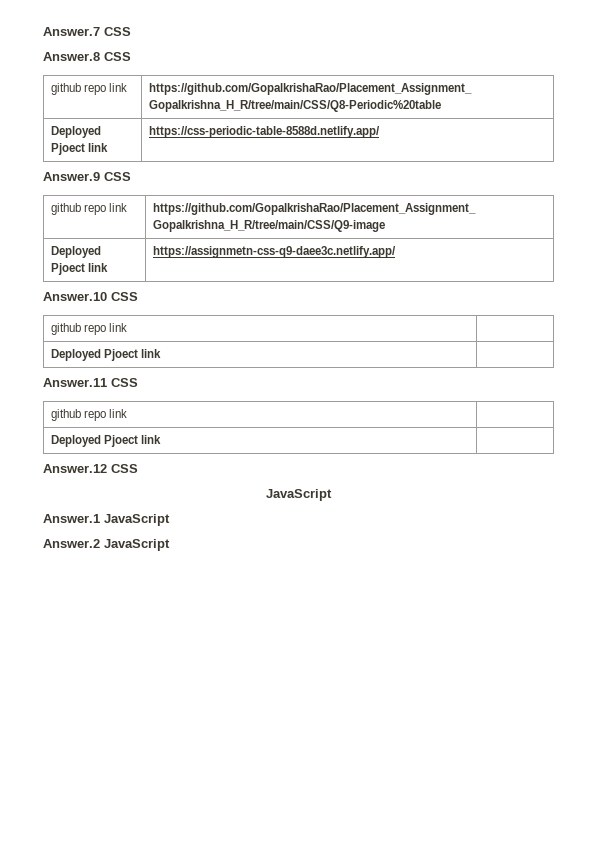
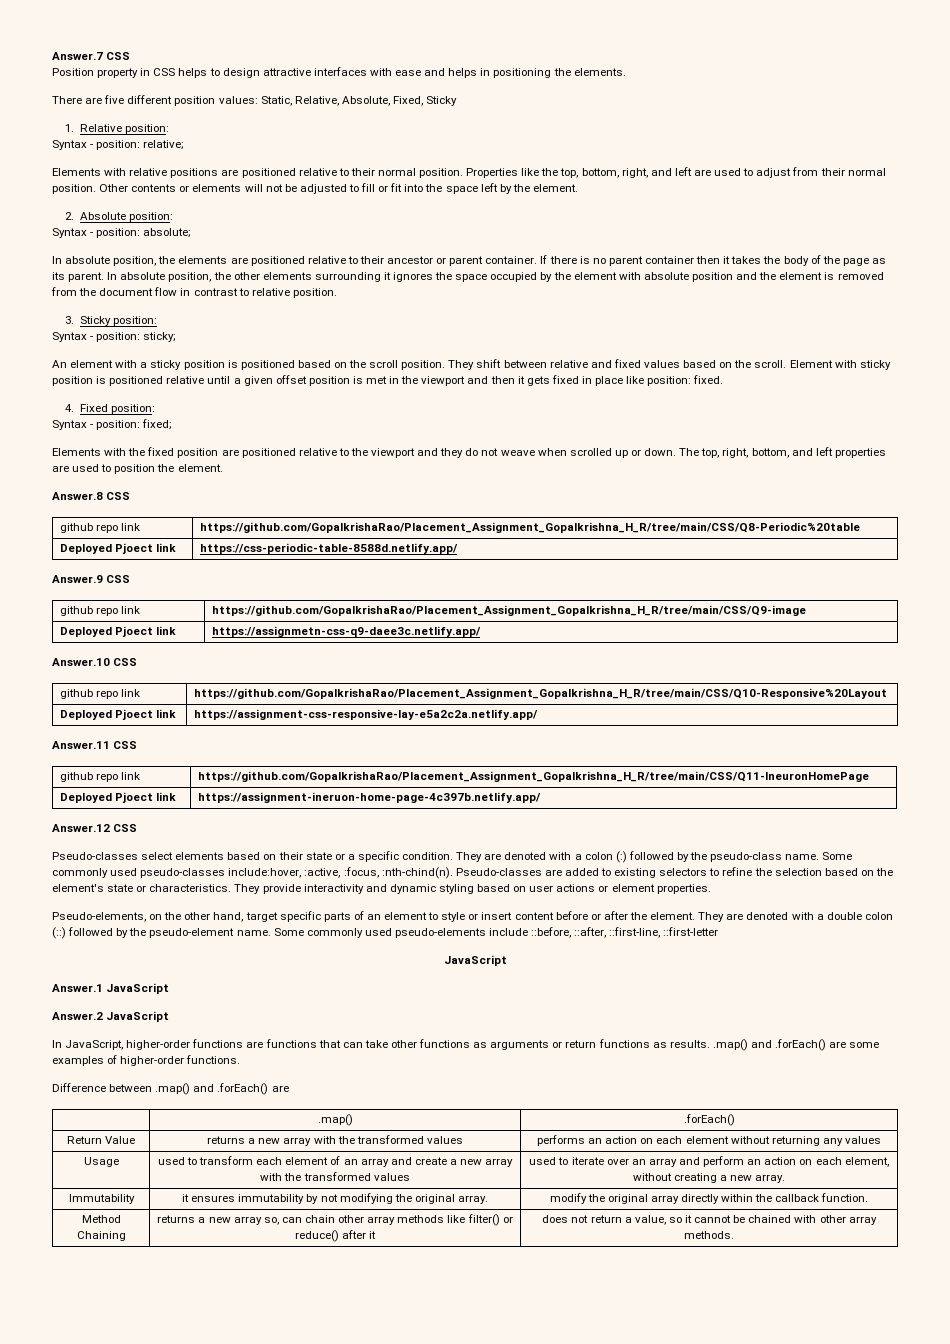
(131, 31) none -> [52,67,626,78] [52,95,458,106] [65,124,169,134] [52,140,185,150] [52,167,886,178] [52,183,578,194] [65,212,173,222] [52,228,192,238] [52,255,886,266] [52,272,884,282] [51,287,337,298] [65,316,157,326] [52,332,177,342] [52,359,891,370] [52,375,724,386] [65,404,155,414] [52,419,173,430] [52,447,886,458] [52,464,223,474] // Position property in CSS helps to design attractive interfaces with ease and helps in positioning the elements. // There are five different position values: Static, Relative, Absolute, Fixed, Sticky // 1. Relative position: // Syntax - position: relative; // Elements with relative positions are positioned relative to their normal position. Properties like the top, bottom, right, and left are used to adjust from their normal position. Other contents or elements will not be adjusted to fill or fit into the space left by the element. // 2. Absolute position: // Syntax - position: absolute; // In absolute position, the elements are positioned relative to their ancestor or parent container. If there is no parent container then it takes the body of the page as its parent. In absolute position, the other elements surrounding it ignores the space occupied by the element with absolute position and the element is removed from the document flow in contrast to relative position. // 3. Sticky position: // Syntax - position: sticky; // An element with a sticky position is positioned based on the scroll position. They shift between relative and fixed values based on the scroll. Element with sticky position is positioned relative until a given offset position is met in the viewport and then it gets fixed in place like position: fixed. // 4. Fixed position: // Syntax - position: fixed; // Elements with the fixed position are positioned relative to the viewport and they do not weave when scrolled up or down. The top, right, bottom, and left properties are used to position the element.
[51,349,162,361] // Deployed Pjoect link | -> [193,688,887,699] [59,709,176,720] [193,709,538,720] https://github.com/GopalkrishaRao/Placement_Assignment_Gopalkrishna_H_R/tree/main/CSS/Q10-Responsive%20Layout // Deployed Pjoect link | https://assignment-css-responsive-lay-e5a2c2a.netlify.app/
[51,435,162,447] // Deployed Pjoect link | -> [197,771,869,782] [59,792,176,803] [197,792,541,803] https://github.com/GopalkrishaRao/Placement_Assignment_Gopalkrishna_H_R/tree/main/CSS/Q11-IneuronHomePage // Deployed Pjoect link | https://assignment-ineruon-home-page-4c397b.netlify.app/
(138, 468) none -> [52,851,853,863] [52,867,893,879] [52,884,711,894] [52,911,893,922] [52,927,719,939] // Pseudo-classes select elements based on their state or a specific condition. They are denoted with a colon (:) followed by the pseudo-class name. Some commonly used pseudo-classes include:hover, :active, :focus, :nth-chind(n). Pseudo-classes are added to existing selectors to refine the selection based on the element's state or characteristics. They provide interactivity and dynamic styling based on user actions or element properties. // Pseudo-elements, on the other hand, target specific parts of an element to style or insert content before or after the element. They are denoted with a double colon (::) followed by the pseudo-element name. Some commonly used pseudo-elements include ::before, ::after, ::first-line, ::first-letter
(170, 545) none -> [52,1039,880,1051] [52,1055,241,1066] [52,1083,289,1095] [317,1114,353,1126] [683,1114,735,1126] [66,1136,136,1144] [207,1135,463,1146] [537,1135,881,1146] [83,1157,119,1167] [157,1156,514,1167] [260,1172,410,1181] [529,1156,889,1167] [632,1173,786,1183] [68,1194,135,1204] [182,1193,488,1204] [549,1193,869,1204] [81,1215,121,1223] [76,1231,126,1241] [157,1214,513,1226] [294,1230,377,1242] [542,1215,877,1225] [684,1231,734,1239] // In JavaScript, higher-order functions are functions that can take other functions as arguments or return functions as results. .map() and .forEach() are some examples of higher-order functions. // Difference between .map() and .forEach() are // | .map() | .forEach() // Return Value | returns a new array with the transformed values | performs an action on each element without returning any values // Usage | used to transform each element of an array and create a new array with the transformed values | used to iterate over an array and perform an action on each element, without creating a new array. // Immutability | it ensures immutability by not modifying the original array. | modify the original array directly within the callback function. // Method Chaining | returns a new array so, can chain other array methods like filter() or reduce() after it | does not return a value, so it cannot be chained with other array methods.

